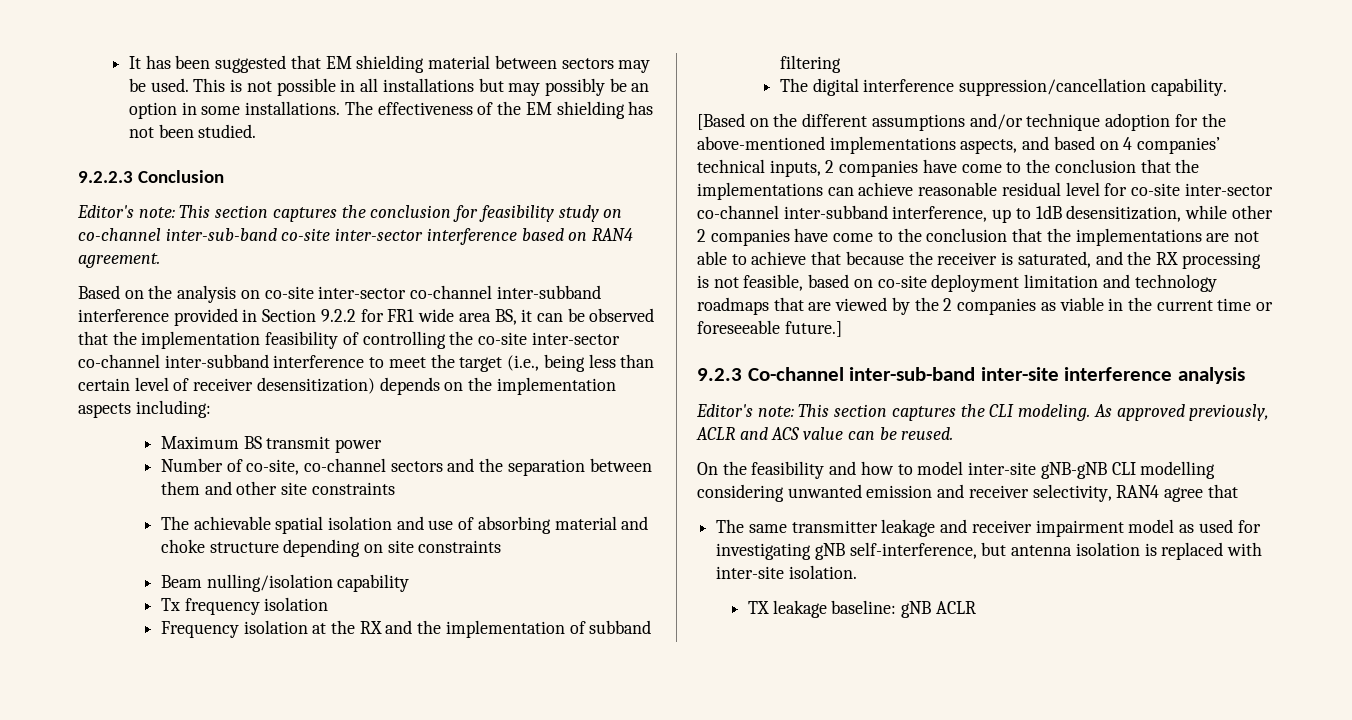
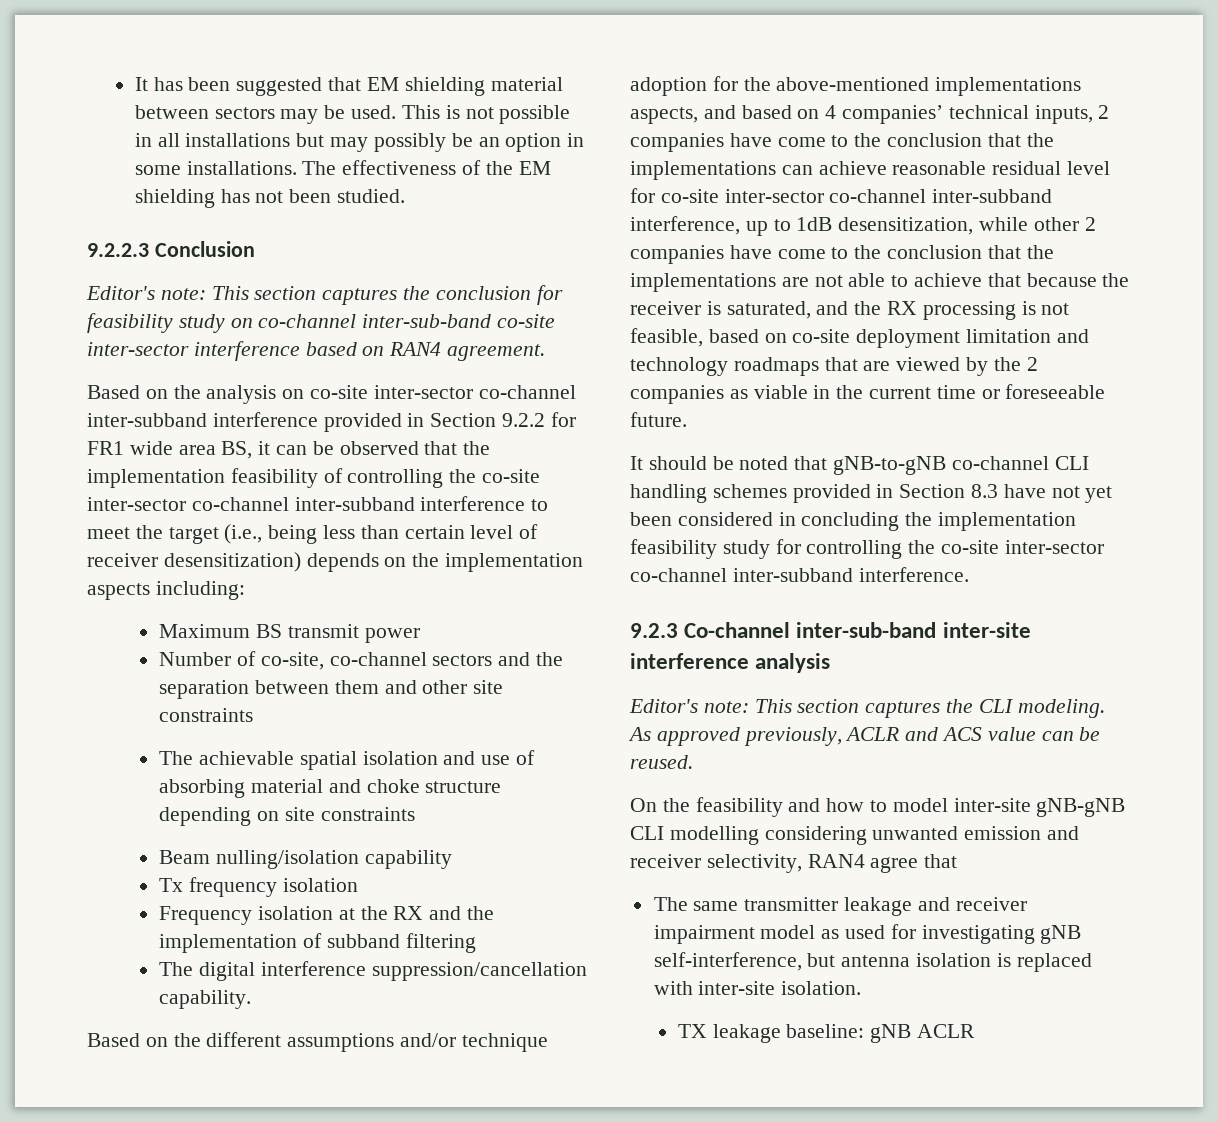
[697,113,745,130] [Based -> [87,1033,140,1047] Based
[784,321,842,337] future.] -> [630,412,687,427] [630,456,1089,475] [630,484,1113,503] [630,512,1077,531] [630,539,1104,559] [630,567,969,582] future. // It should be noted that gNB-to-gNB co-channel CLI handling schemes provided in Section 8.3 have not yet been considered in concluding the implementation feasibility study for controlling the co-site inter-sector co-channel inter-subband interference.

